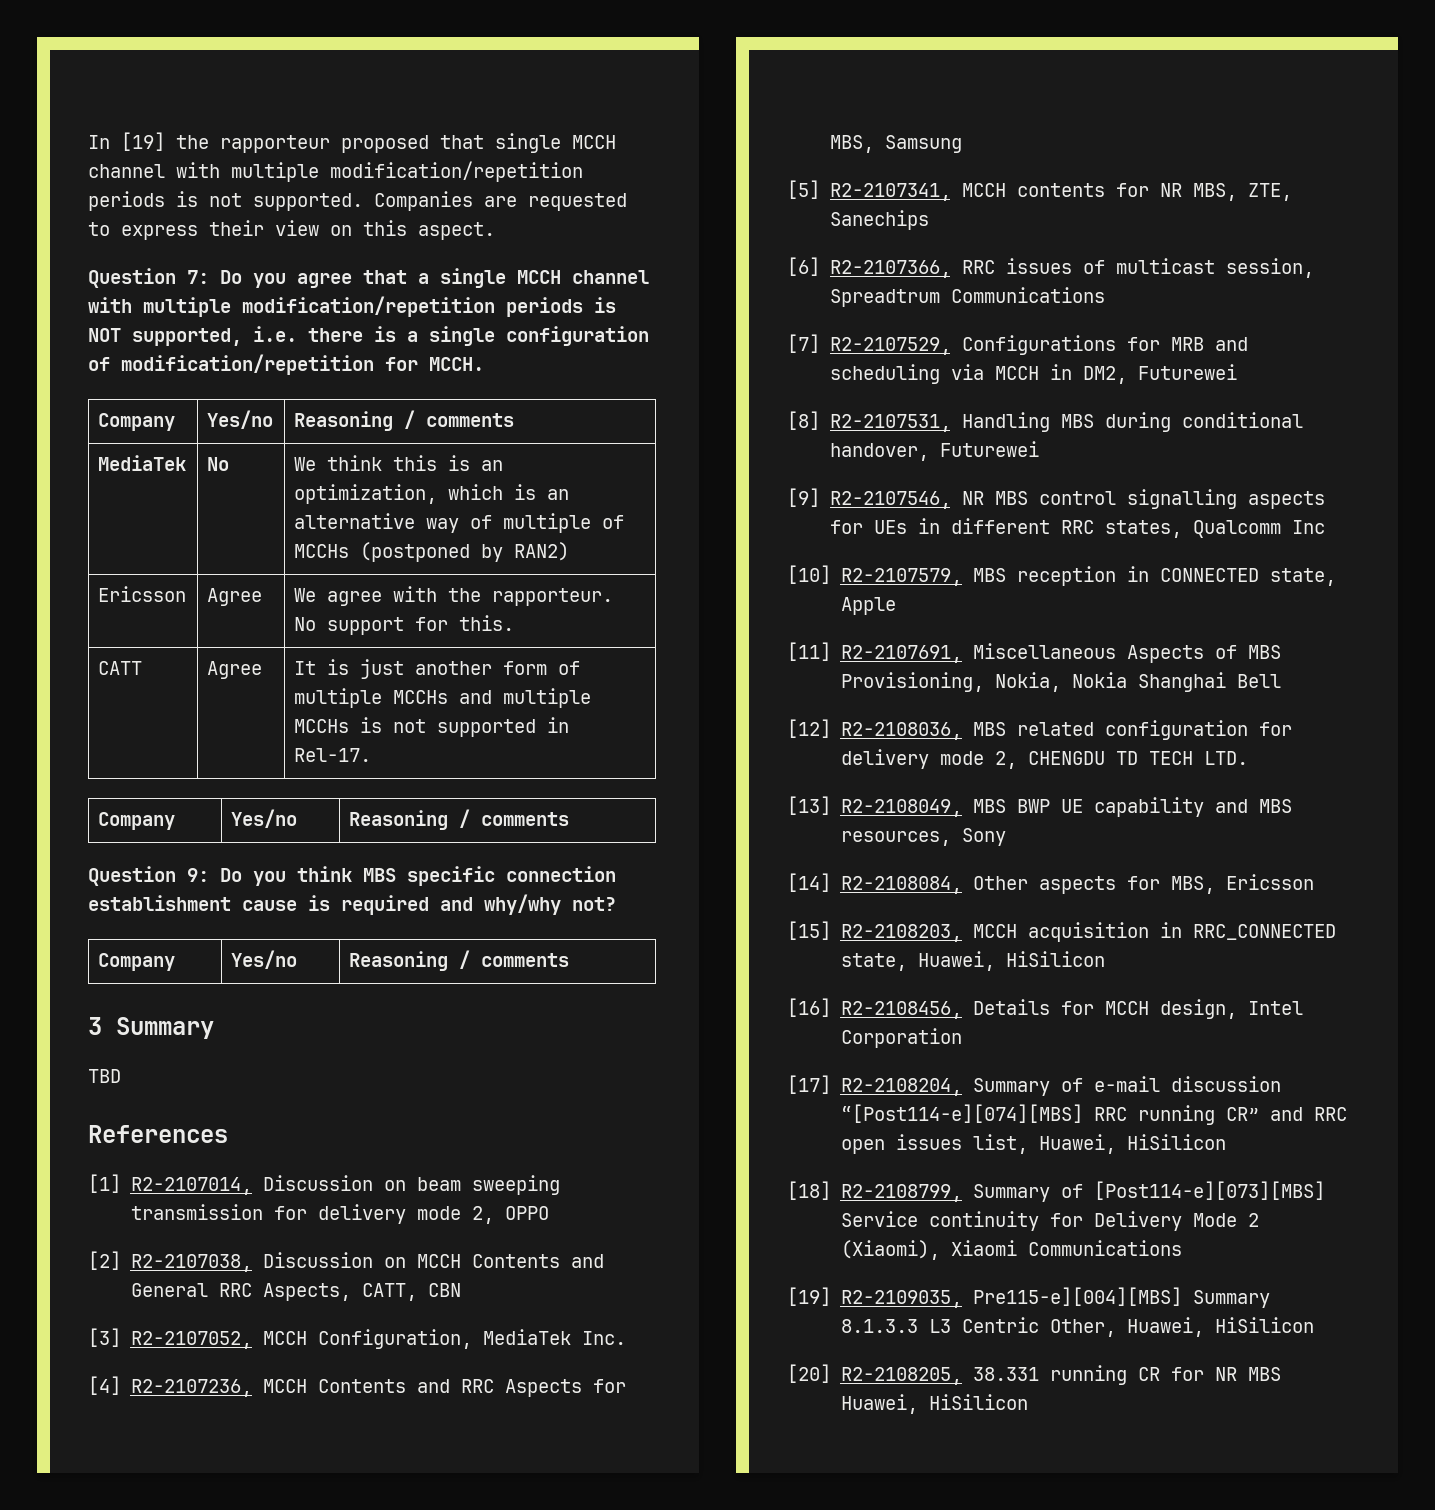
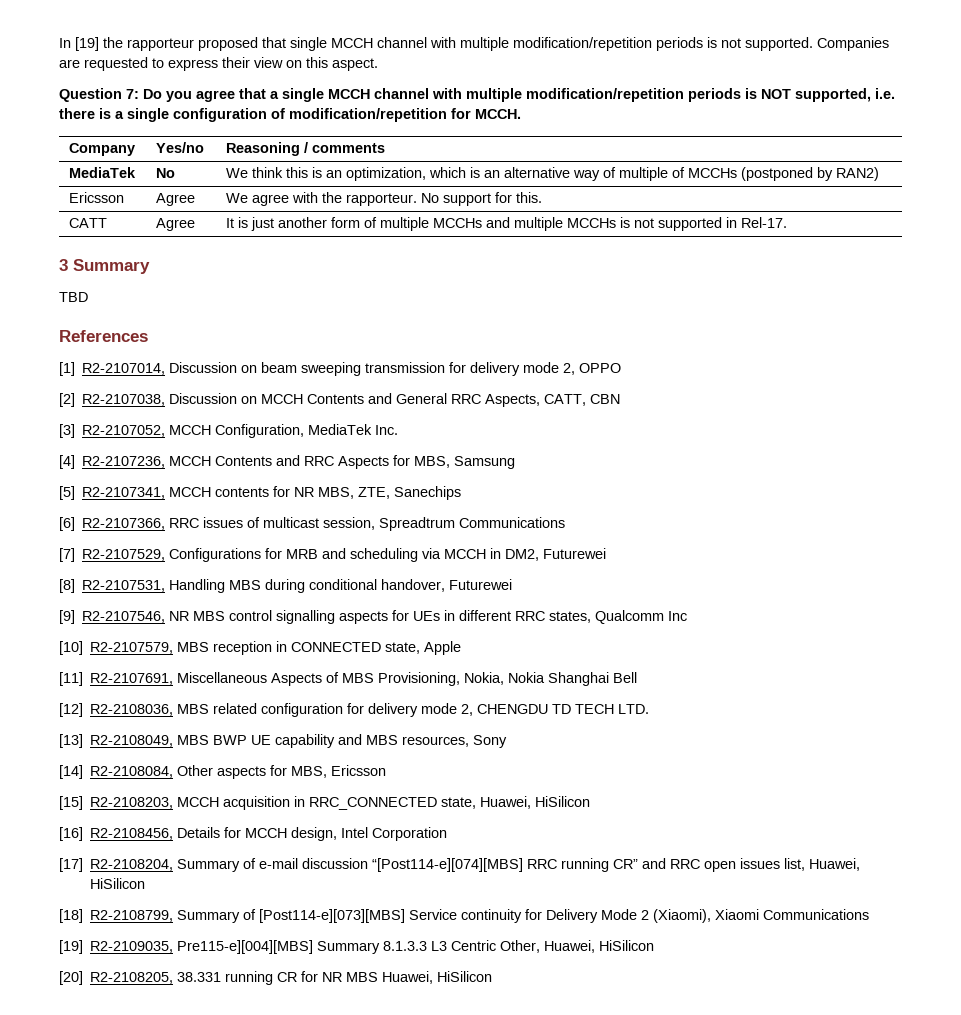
[98,812,176,830] [231,809,298,828] [349,809,570,830] [88,866,616,886] [88,894,616,915] [98,953,176,971] [231,950,298,969] [349,950,570,971] // Company | Yes/no | Reasoning / comments // Question 9: Do you think MBS specific connection establishment cause is required and why/why not? // Company | Yes/no | Reasoning / comments -> (788, 222) none

